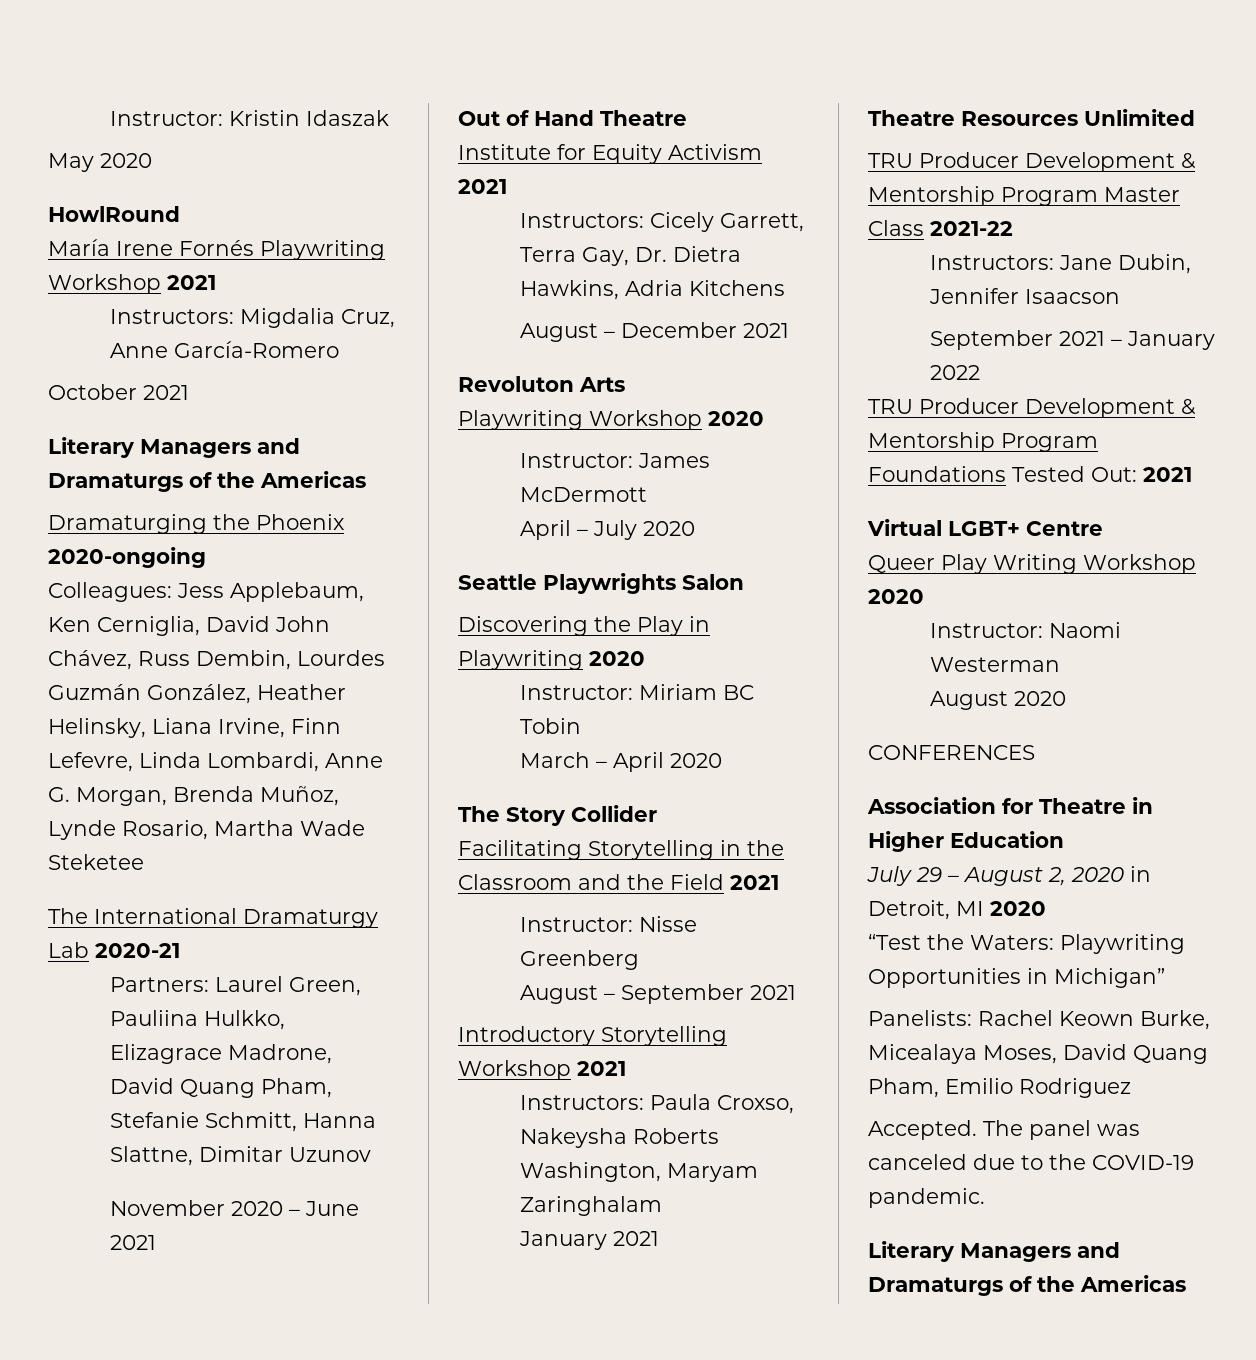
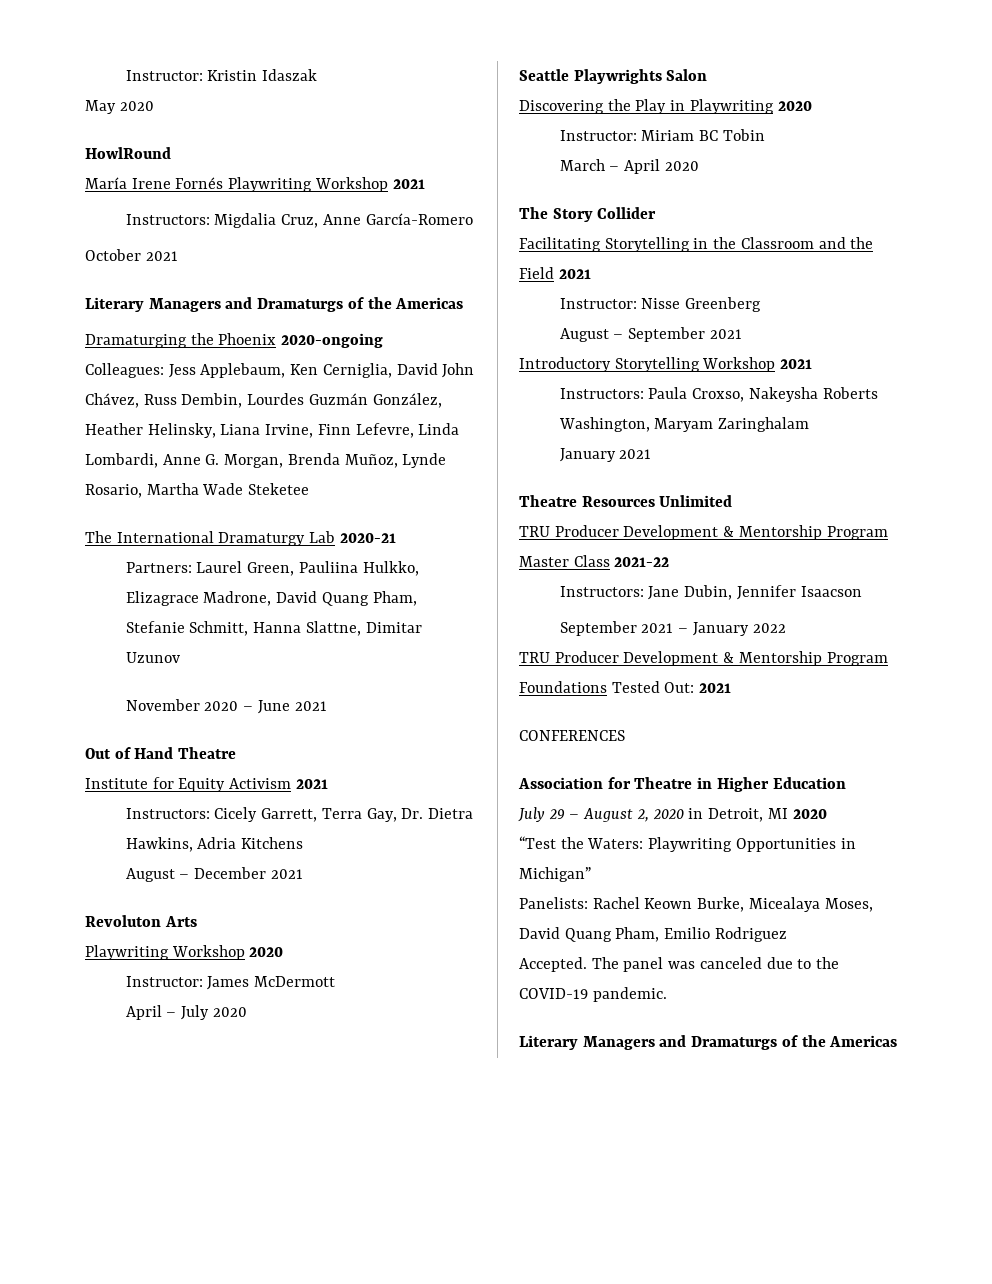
[867,519,1103,536] [868,554,1196,574] [868,589,924,604] [930,622,1122,638] [930,657,1061,672] [930,691,1067,710] // Virtual LGBT+ Centre // Queer Play Writing Workshop 2020 // Instructor: Naomi Westerman // August 2020 -> (732, 688) none

